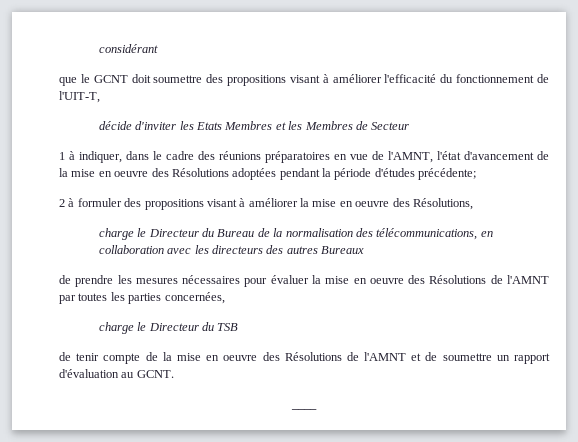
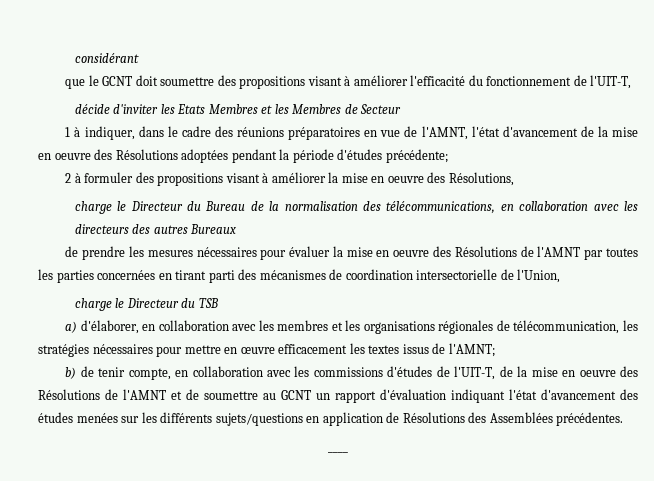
[164,292,225,304] concernées, -> [97,269,561,283] concernées en tirant parti des mécanismes de coordination intersectorielle de l'Union,
[59,352,141,364] de tenir compte -> [65,320,638,334] [38,343,495,357] [65,366,496,380] a) d'élaborer, en collaboration avec les membres et les organisations régionales de télécommunication, les stratégies nécessaires pour mettre en œuvre efficacement les textes issus de l'AMNT; // b) de tenir compte, en collaboration avec les commissions d'études de l'UIT-T,
(492, 357) none -> [263,390,311,400] au GCNT
[121,370,174,378] au GCNT. -> [451,389,638,403] [38,412,624,426] indiquant l'état d'avancement des études menées sur les différents sujets/questions en application de Résolutions des Assemblées précédentes.

